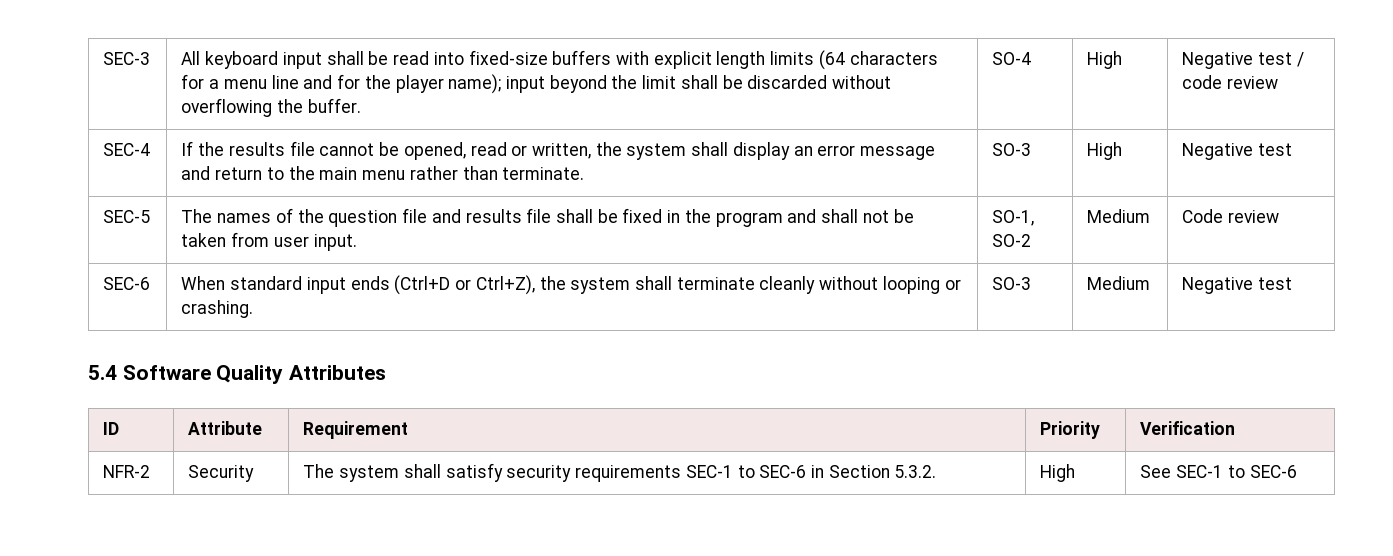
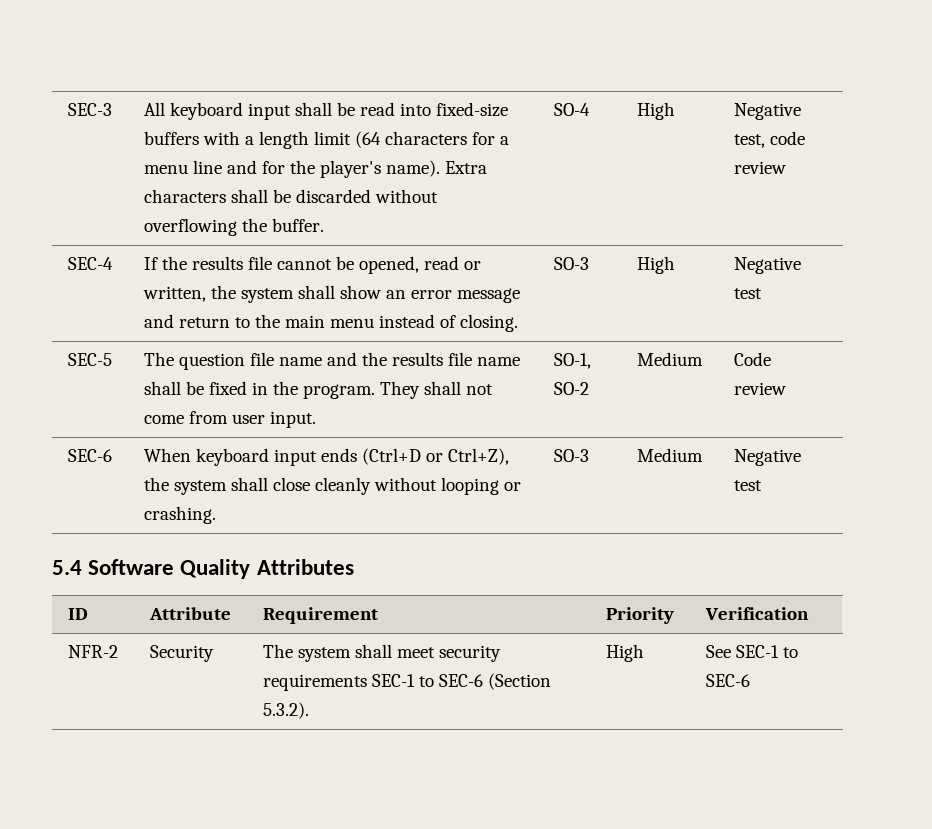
[653,51,815,69] explicit length limits -> [244,131,351,149] a length limit
[395,74,677,94] player name); input beyond the limit -> [319,160,487,178] [143,189,226,203] player's name). Extra characters
[1258,52,1304,67] test / -> [733,134,765,148] test,
[732,142,790,160] display -> [339,285,381,299] show
[409,166,585,180] rather than terminate. -> [378,314,518,332] instead of closing.
[217,208,552,227] names of the question file and results file -> [178,352,520,370] question file name and the results file name
[715,209,914,227] [181,233,227,247] program and shall not be taken -> [302,381,493,399] [143,415,184,424] program. They shall not come
[230,276,303,290] standard -> [195,448,269,466] keyboard
[676,277,755,290] terminate -> [272,477,310,491] close
[445,463,503,482] satisfy -> [396,647,435,658] meet
[810,465,937,478] in Section 5.3.2. -> [487,673,551,690] [262,702,309,719] (Section 5.3.2).

